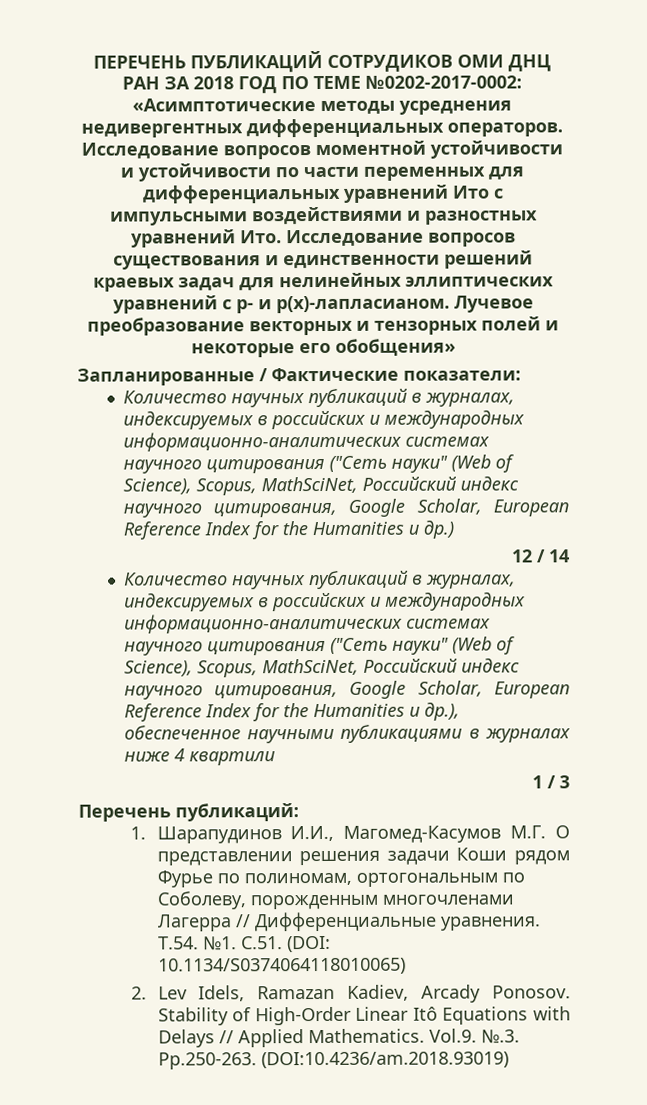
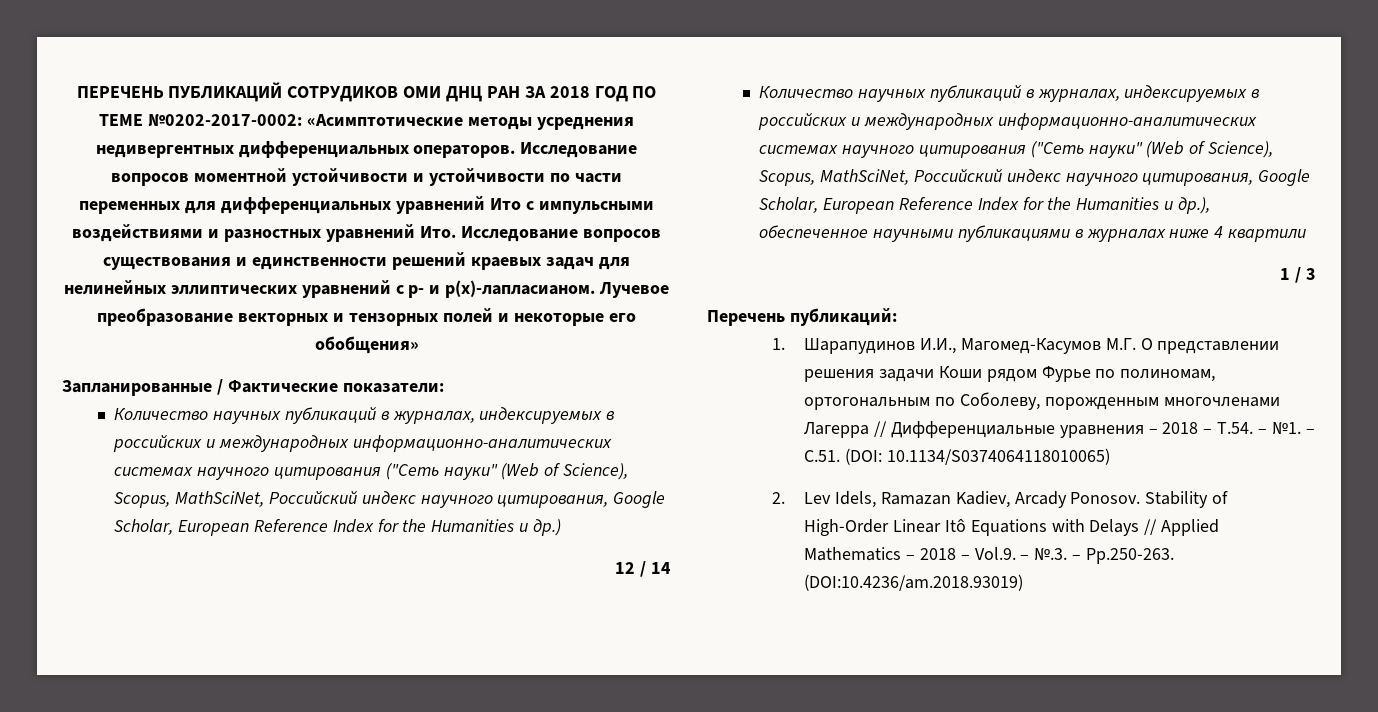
[440,916,541,931] [157,936,237,951] уравнения. Т.54. №1. -> [1059,422,1315,438] уравнения – 2018 – Т.54. – №1. –
[307,1028,520,1044] Mathematics. Vol.9. №.3. -> [804,547,1082,561] Mathematics – 2018 – Vol.9. – №.3. –

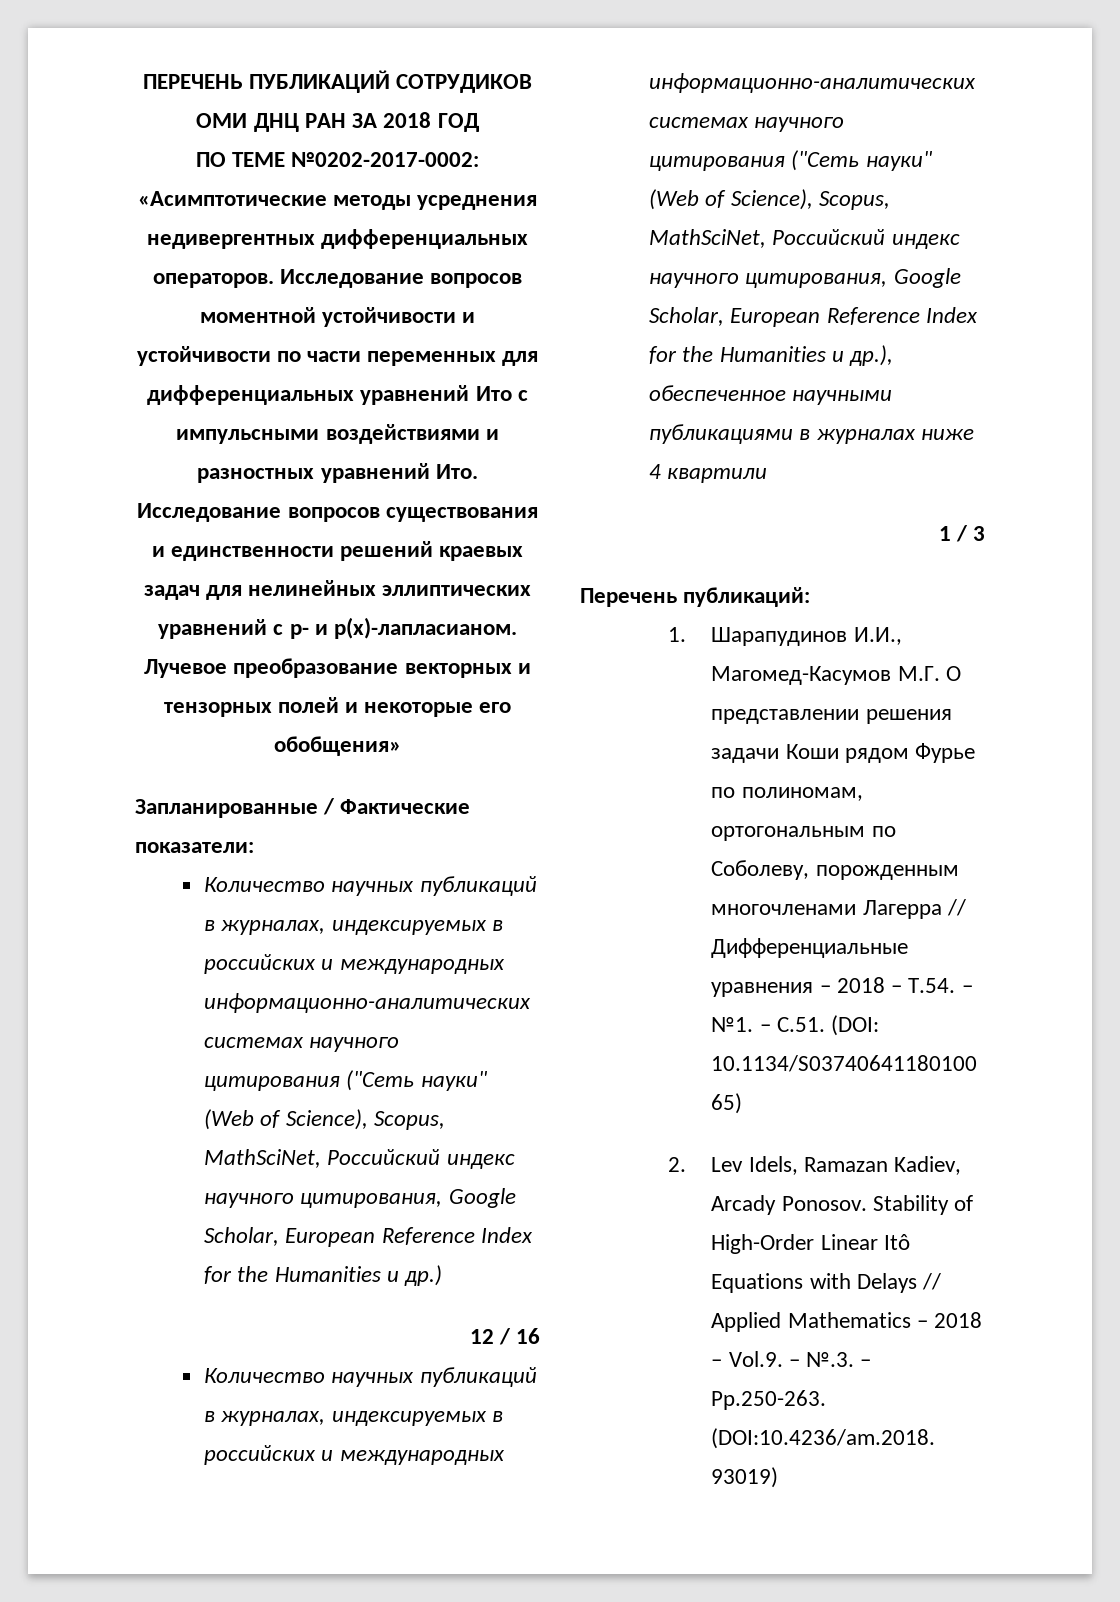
(628, 94) none -> (479, 122) //
[651,562,671,574] 14 -> [516,1328,540,1344] 16

